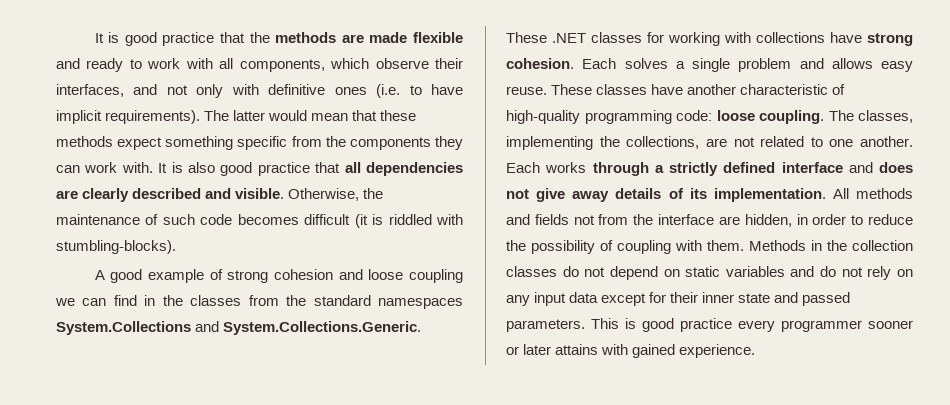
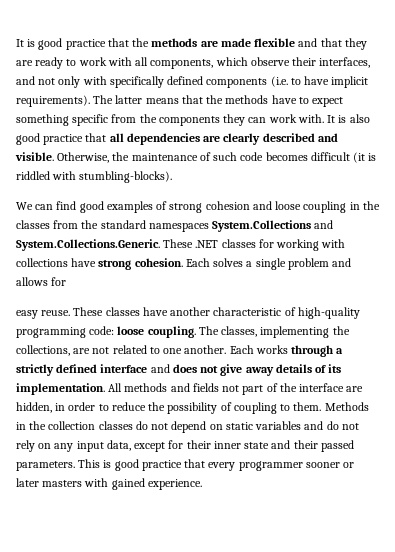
(80, 63) none -> [320,38,367,50] [16,60,33,66] that they are
[268,84,367,95] definitive ones -> [109,76,268,88] specifically defined components
[268,110,417,121] [56,136,113,147] would mean that these methods -> [145,95,309,104] means that the methods have to
[94,269,204,283] A good example -> [16,201,153,213] We can find good examples
[55,295,137,306] we can find -> (347, 207) none
(873, 63) none -> [51,277,67,286] for //
[598,214,629,225] from -> [242,383,278,395] part of
[675,240,702,251] with -> [280,404,291,411] to
[569,292,599,303] data -> [106,440,131,451] data,
(799, 297) none -> [293,440,318,449] their
(732, 325) none -> [184,459,206,468] that
[555,344,599,355] attains -> [42,480,83,487] masters

